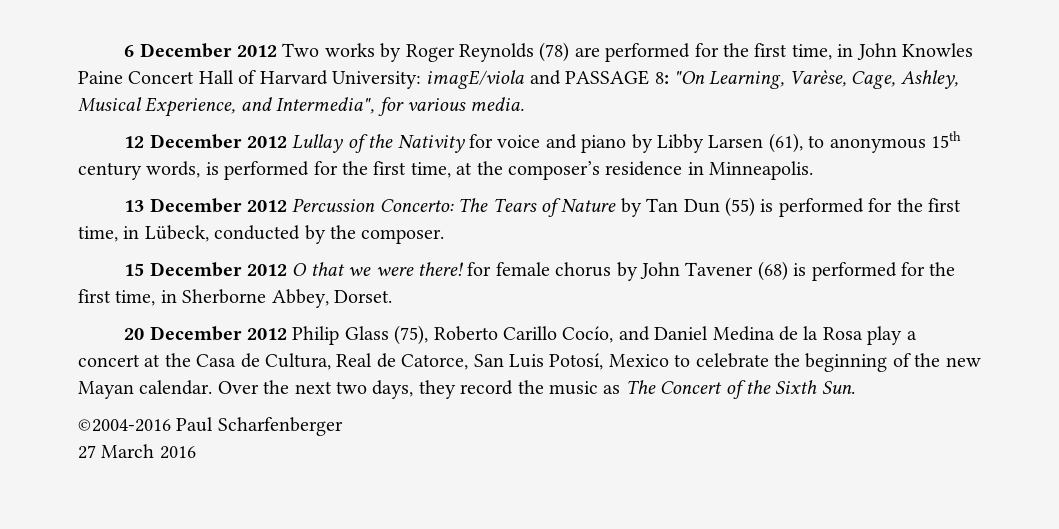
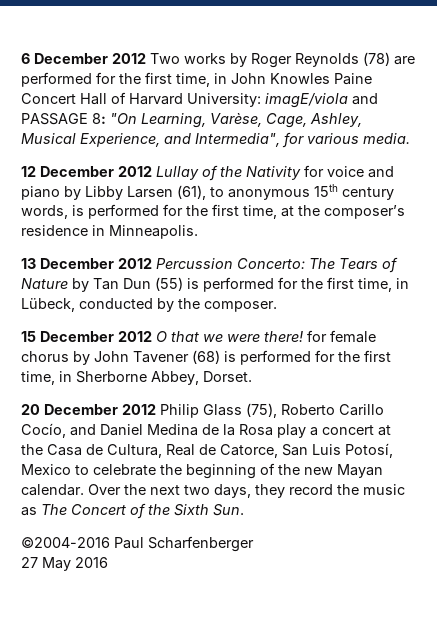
[101,444,155,458] March -> [42,557,71,571] May

